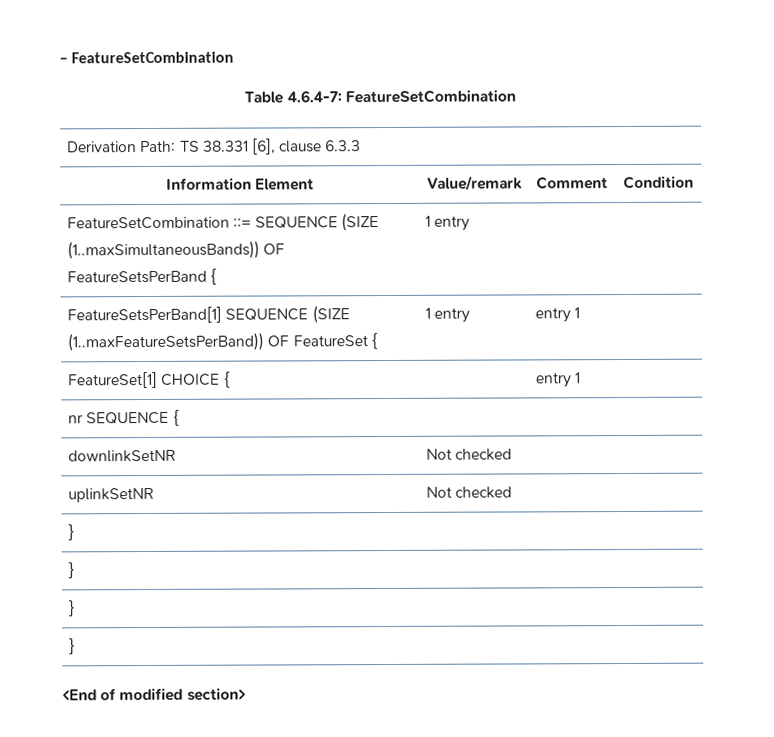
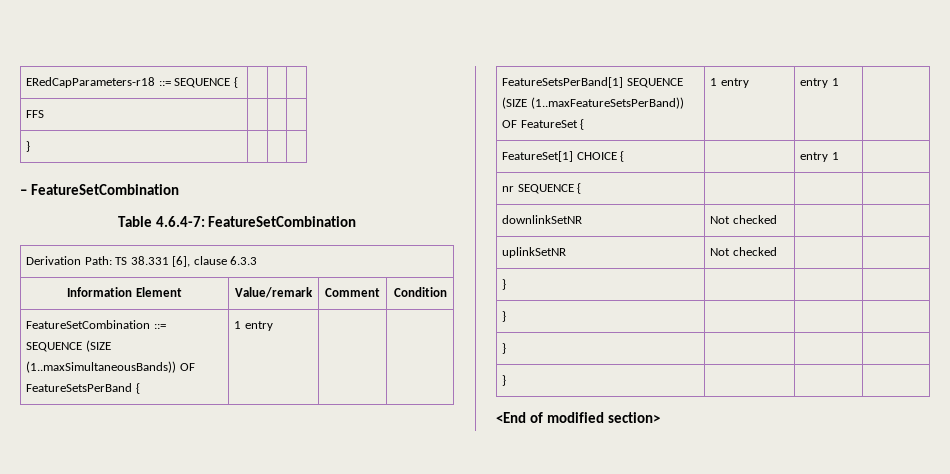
(59, 60) none -> [26,77,238,88] [26,110,45,118] [26,141,31,152] ERedCapParameters-r18 ::= SEQUENCE { | | | // FFS | | | // } | | | //

